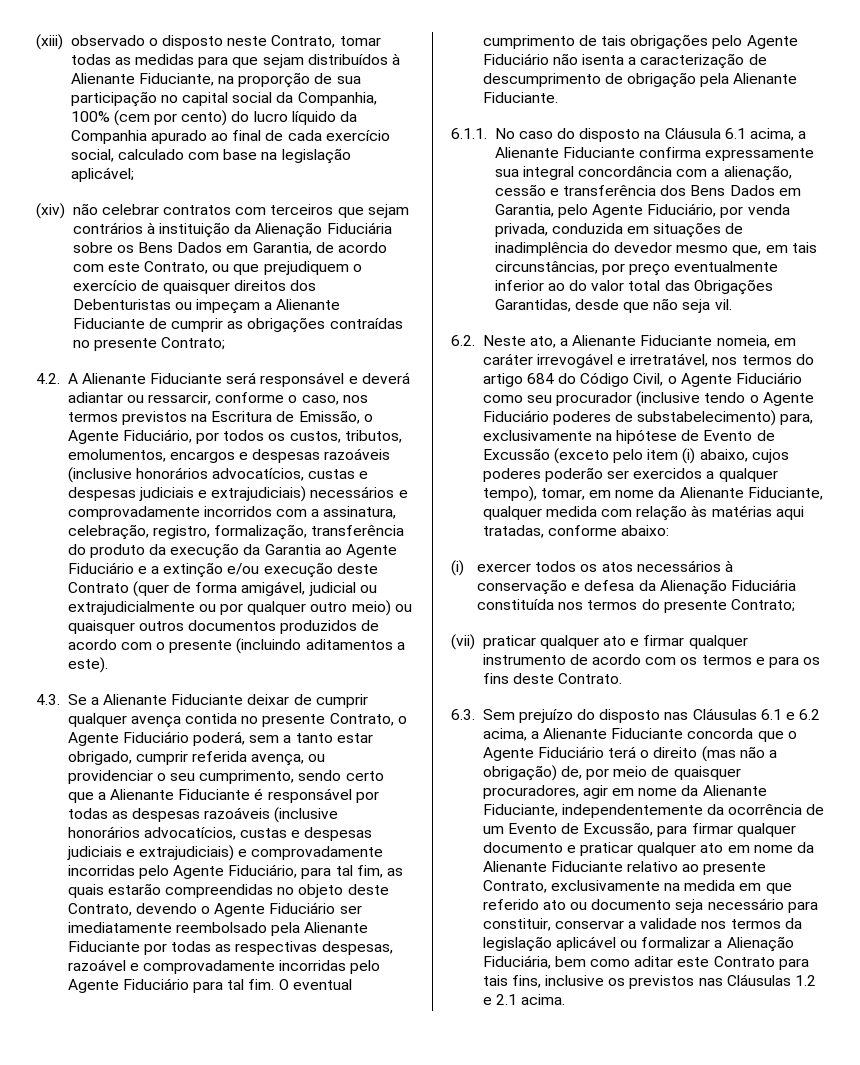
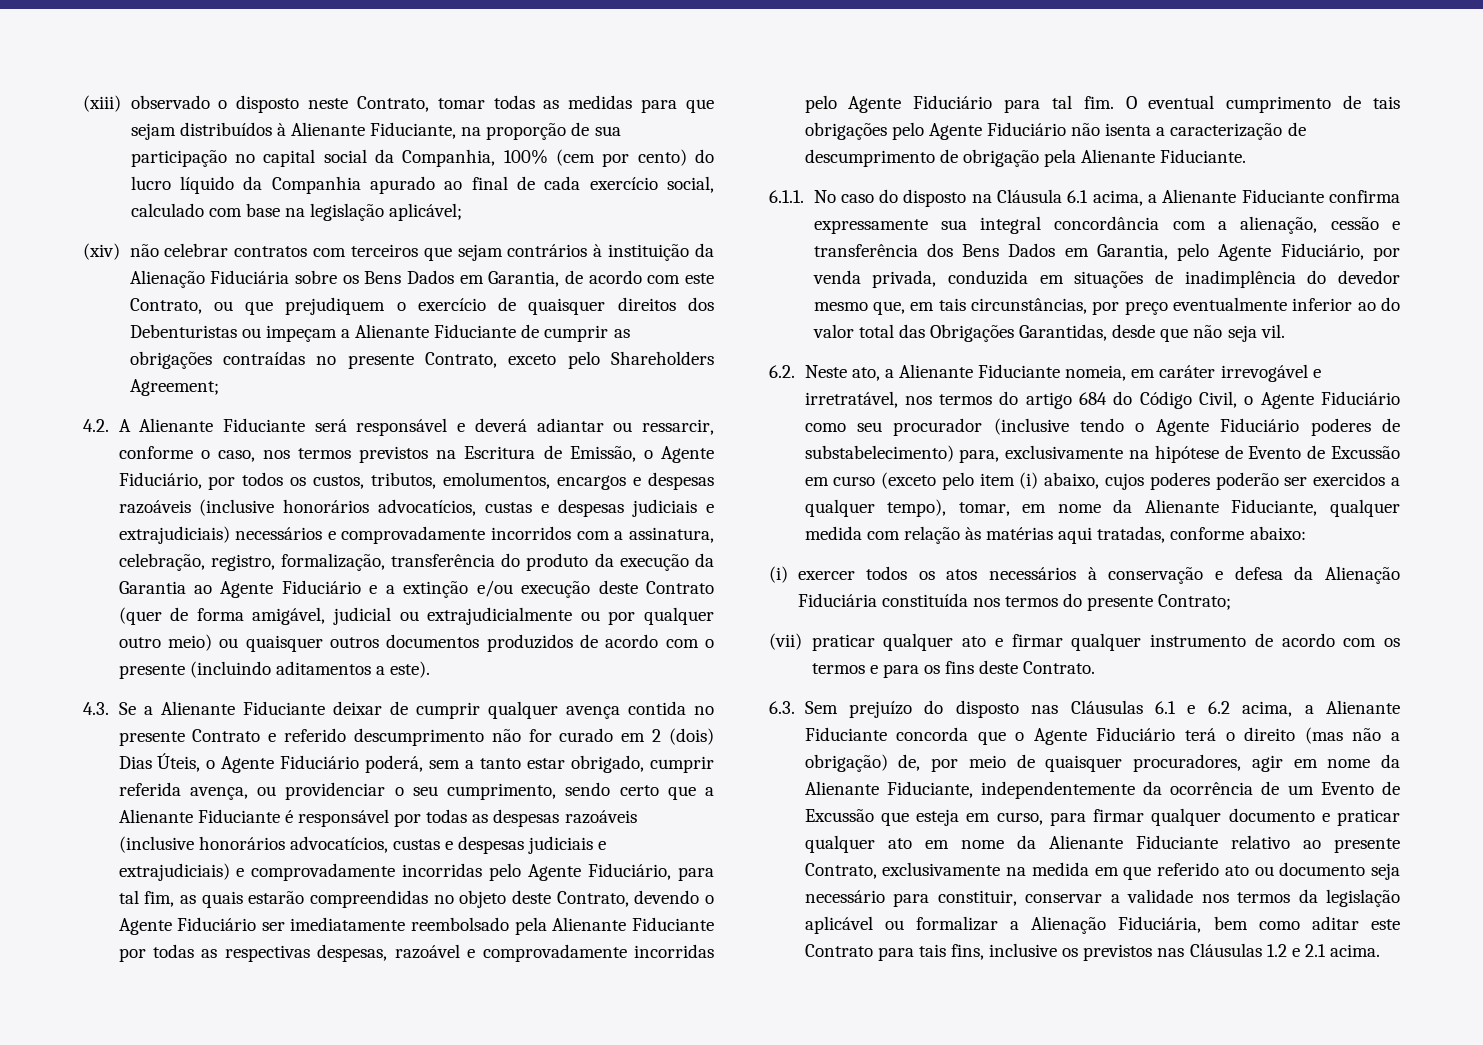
[161,337,226,350] Contrato; -> [424,351,715,369] [129,379,219,396] Contrato, exceto pelo Shareholders Agreement;
[329,713,394,726] Contrato, -> [192,728,715,746] [118,753,201,772] Contrato e referido descumprimento não for curado em 2 (dois) Dias Úteis,
(550, 454) none -> [804,476,876,486] em curso
[583,822,654,836] Excussão, -> [804,809,1043,826] Excussão que esteja em curso,

